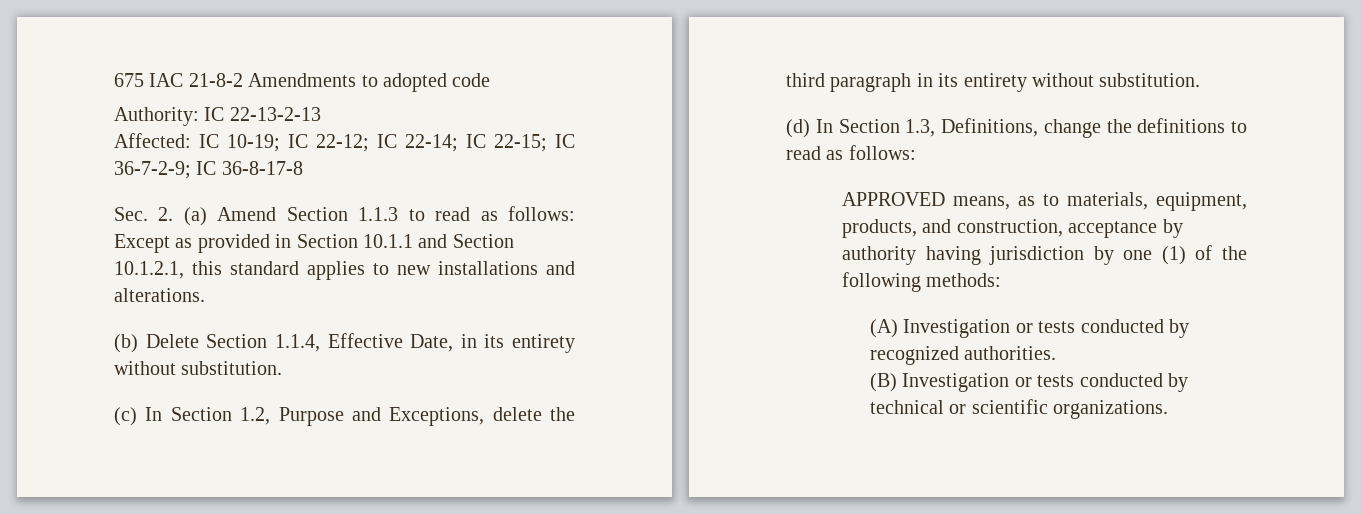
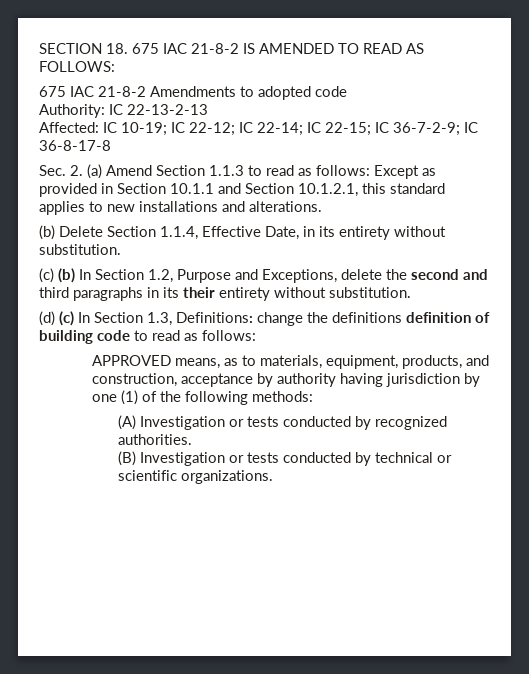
(114, 80) none -> [39,43,424,54] [39,61,115,72] SECTION 18. 675 IAC 21-8-2 IS AMENDED TO READ AS FOLLOWS: //
(137, 416) none -> [58,268,75,283] (b)
[786,73,959,92] third paragraph in its -> [411,269,488,280] [39,287,215,301] second and third paragraphs in its their
(810, 128) none -> [59,311,74,326] (c)
[941,118,1038,137] Definitions, -> [176,312,253,323] Definitions:
(1226, 125) none -> [406,312,490,323] [39,330,130,344] definition of building code

